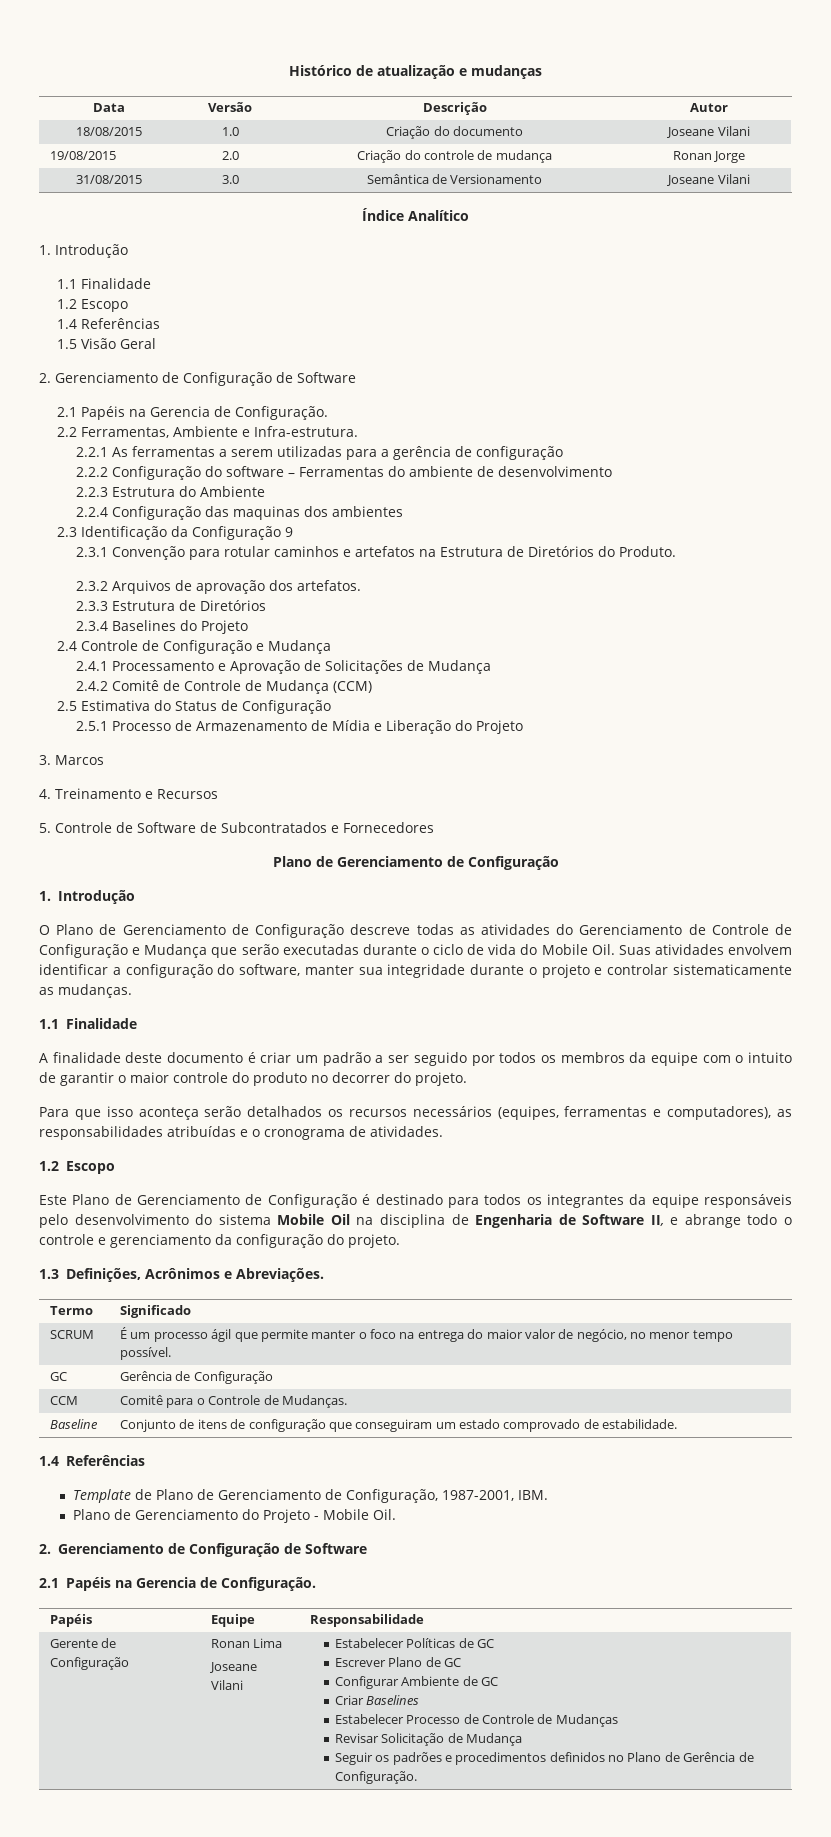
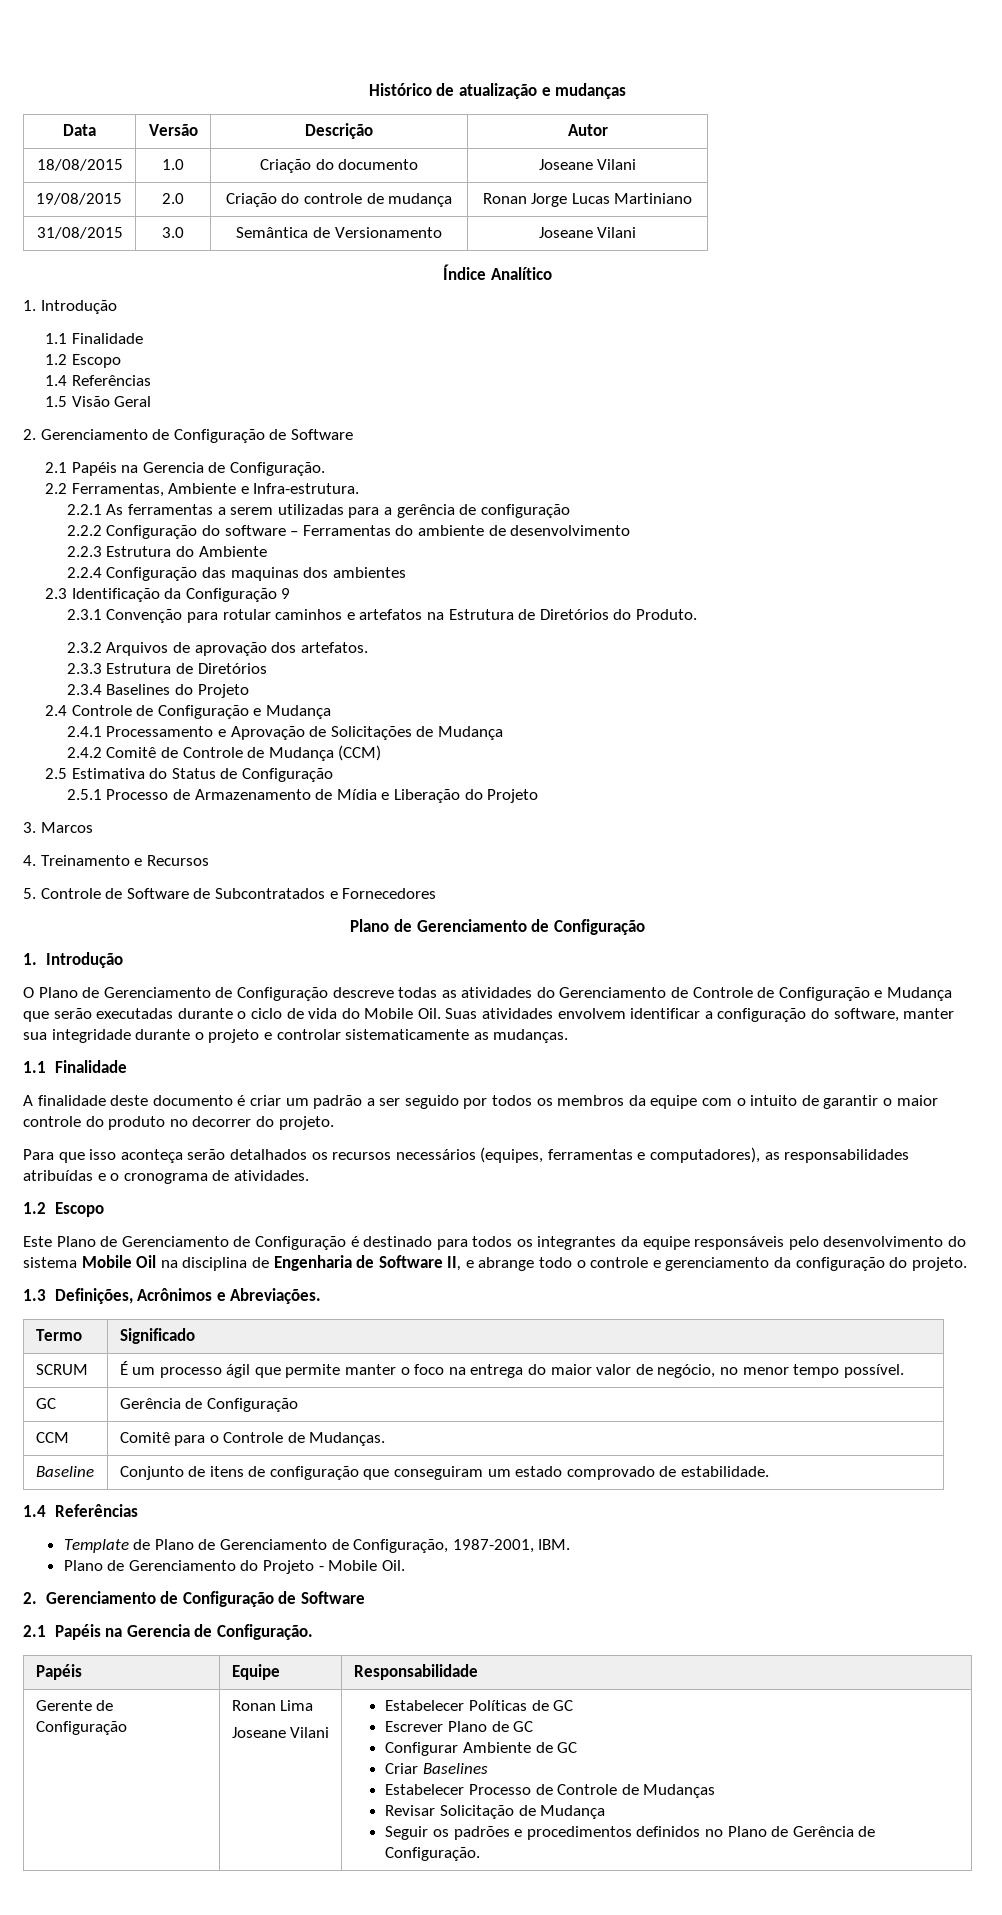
(746, 157) none -> [571,193,693,204] Lucas Martiniano

